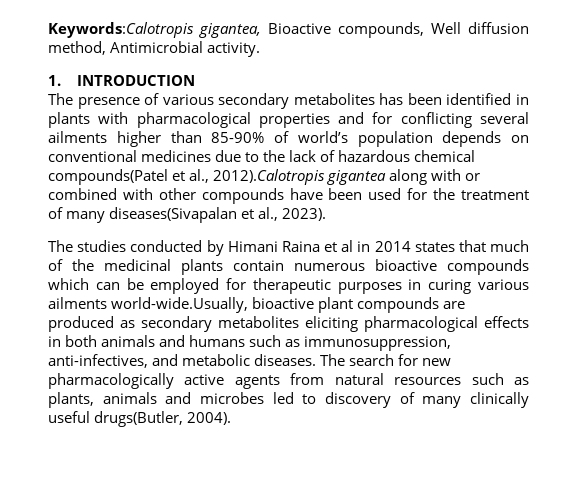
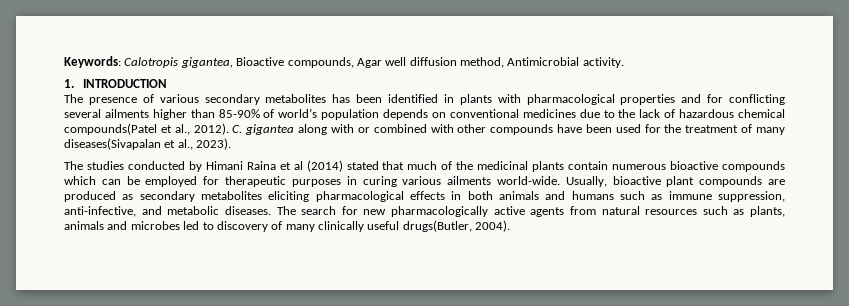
[48,22,194,38] Keywords:Calotropis -> [64,56,179,68] Keywords: Calotropis
[431,22,461,34] Well -> [356,57,407,68] Agar well
[213,169,326,185] 2012).Calotropis -> [193,123,243,135] 2012). C.
[357,241,455,252] in 2014 states -> [306,160,379,172] (2014) stated
[111,297,249,313] world-wide.Usually, -> [496,176,607,187] world-wide. Usually,
[304,336,452,351] [48,354,148,368] immunosuppression, anti-infectives, -> [668,191,786,202] [64,206,136,217] immune suppression, anti-infective,

